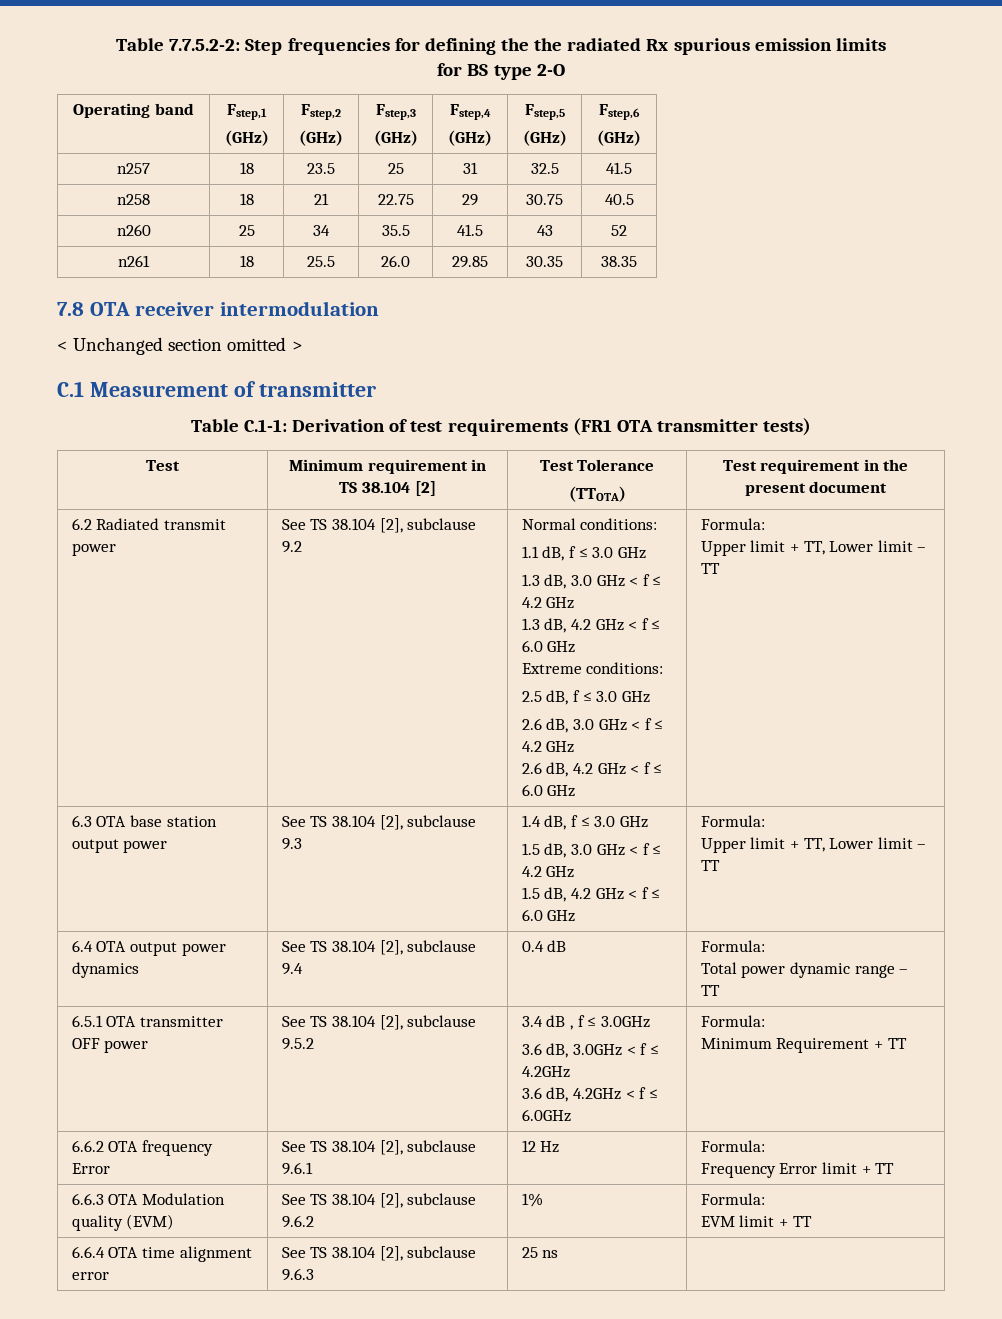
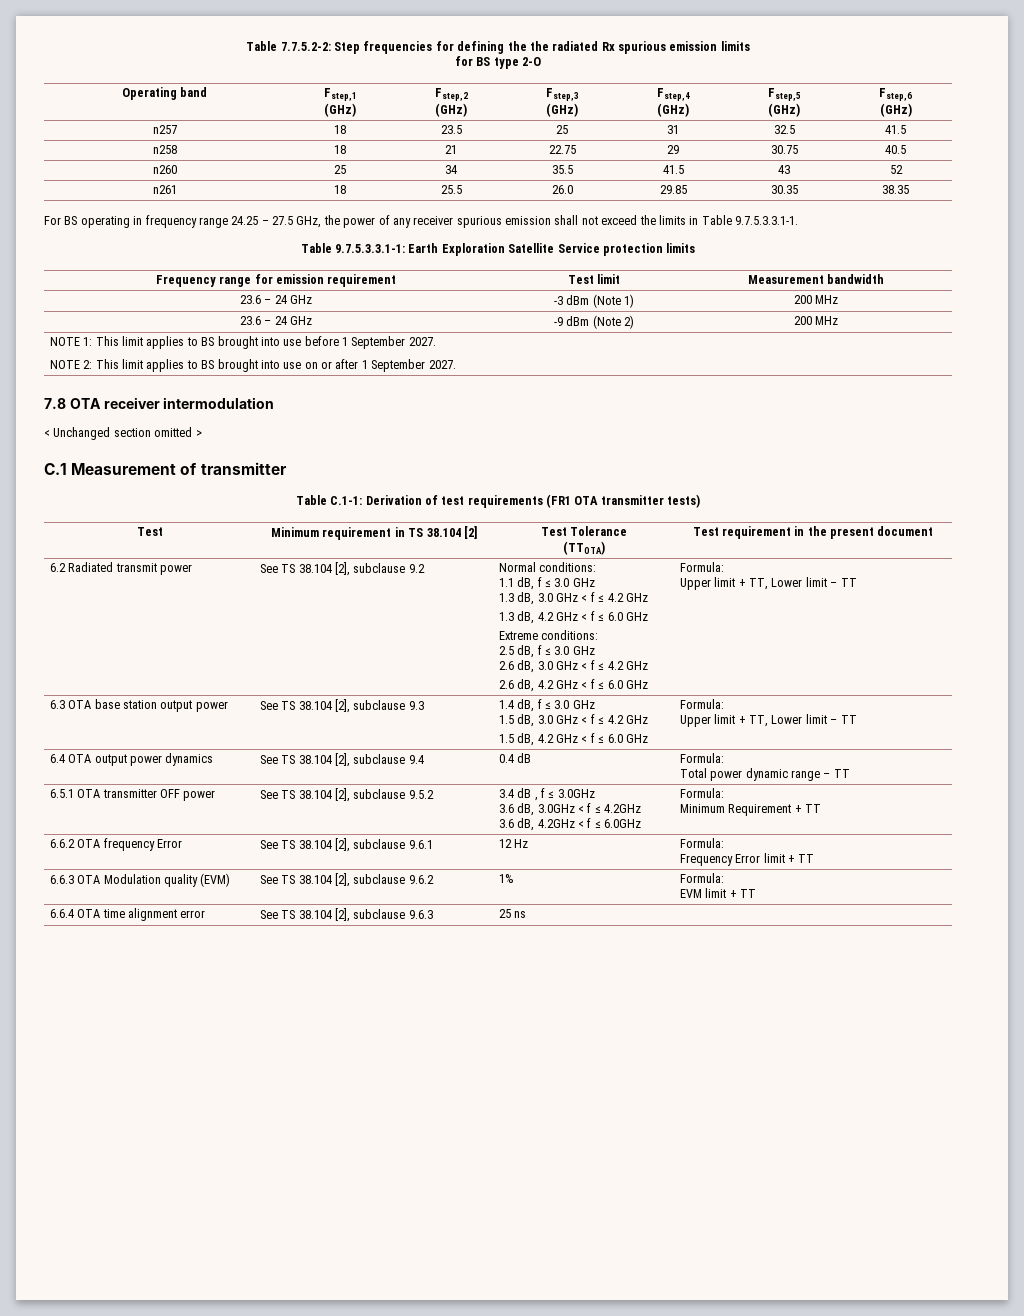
(637, 261) none -> [44,215,798,228] [300,243,696,256] [155,274,397,287] [567,274,621,284] [747,274,885,284] [239,295,313,304] [553,294,635,308] [793,295,839,304] [239,316,313,325] [553,315,635,329] [793,316,839,325] [49,336,436,349] [49,359,456,372] // For BS operating in frequency range 24.25 – 27.5 GHz, the power of any receiver spurious emission shall not exceed the limits in Table 9.7.5.3.3.1-1. // Table 9.7.5.3.3.1-1: Earth Exploration Satellite Service protection limits // Frequency range for emission requirement | Test limit | Measurement bandwidth // 23.6 – 24 GHz | -3 dBm (Note 1) | 200 MHz // 23.6 – 24 GHz | -9 dBm (Note 2) | 200 MHz // NOTE 1: This limit applies to BS brought into use before 1 September 2027. // NOTE 2: This limit applies to BS brought into use on or after 1 September 2027.

